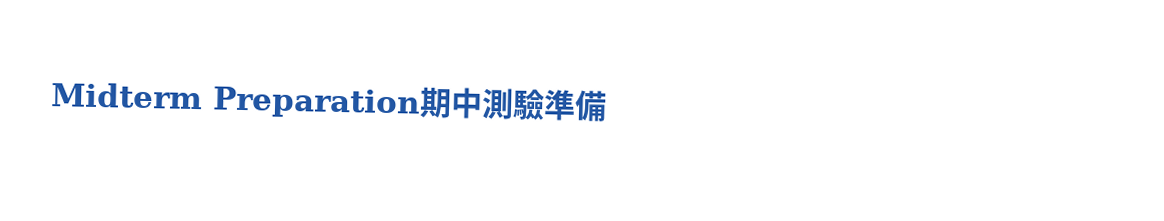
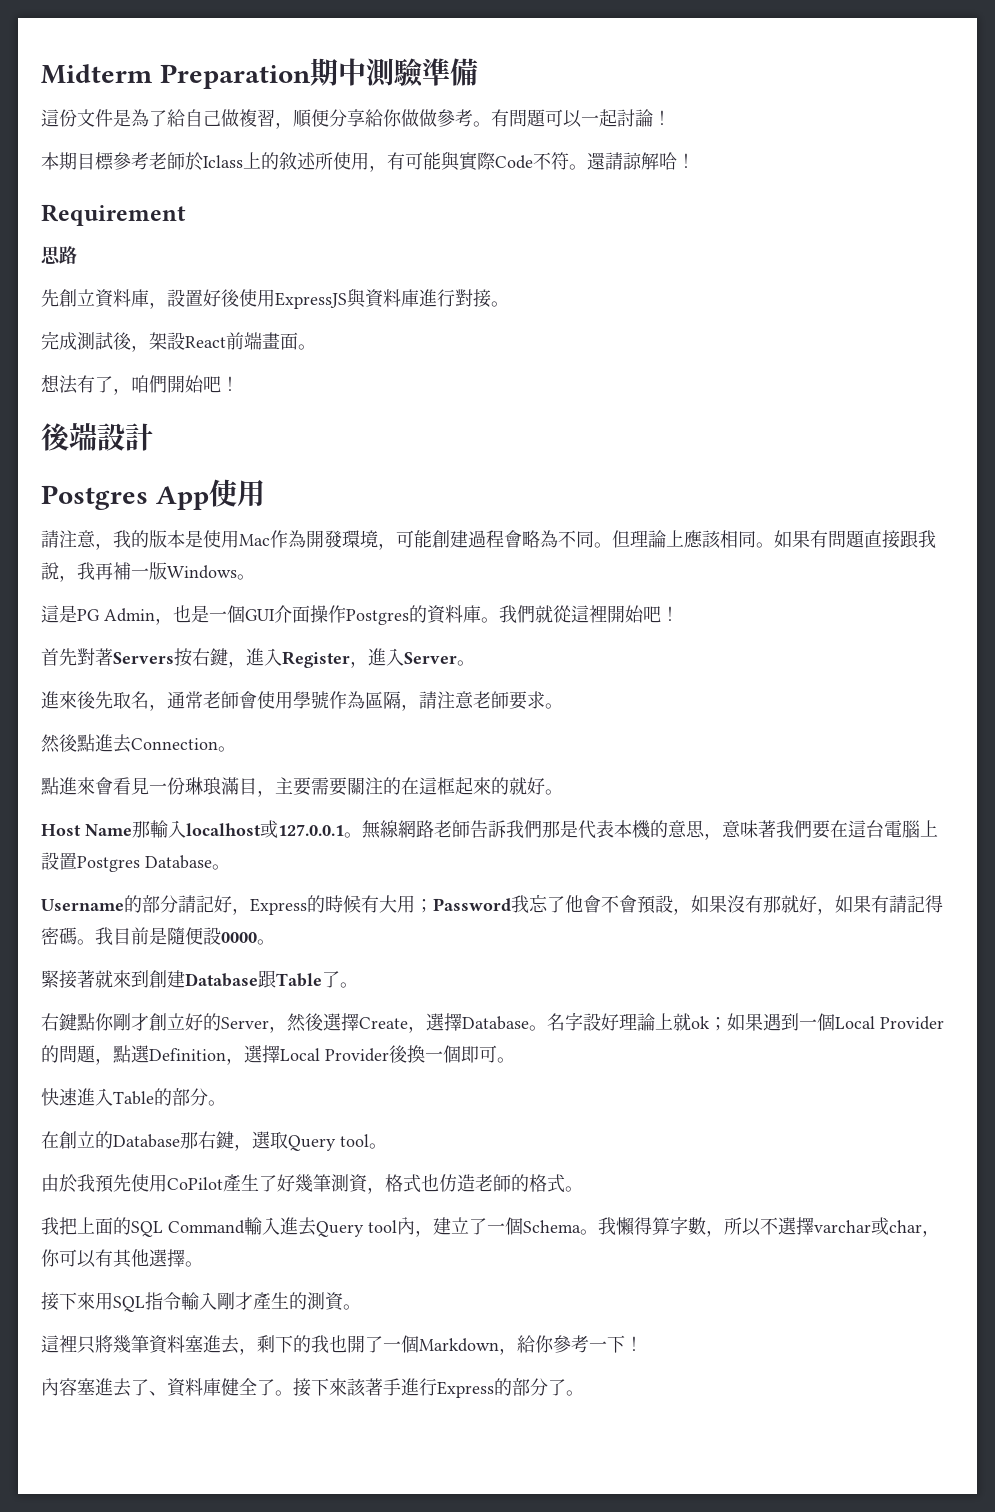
(607, 105) none -> [41,109,671,129] [41,151,695,172] [41,204,186,226] [41,246,77,265] [41,288,509,309] [41,331,316,352] [41,374,239,395] [41,423,153,451] [41,479,265,510] [41,530,936,550] [41,562,255,582] [41,605,679,625] [41,648,475,668] [41,691,563,711] [41,734,236,753] [41,777,563,797] [41,820,938,840] [41,852,230,872] [41,894,943,915] [41,927,275,945] [41,970,358,989] [41,1012,944,1033] [41,1045,515,1065] [41,1088,226,1106] [41,1131,387,1151] [41,1174,583,1194] [41,1216,940,1237] [41,1249,203,1268] [41,1292,361,1312] [41,1335,643,1355] [41,1378,584,1398] // 這份文件是為了給自己做複習，順便分享給你做做參考。有問題可以一起討論！ // 本期目標參考老師於Iclass上的敘述所使用，有可能與實際Code不符。還請諒解哈！ // Requirement // 思路 // 先創立資料庫，設置好後使用ExpressJS與資料庫進行對接。 // 完成測試後，架設React前端畫面。 // 想法有了，咱們開始吧！ // 後端設計 // Postgres App使用 // 請注意，我的版本是使用Mac作為開發環境，可能創建過程會略為不同。但理論上應該相同。如果有問題直接跟我說，我再補一版Windows。 // 這是PG Admin，也是一個GUI介面操作Postgres的資料庫。我們就從這裡開始吧！ // 首先對著Servers按右鍵，進入Register，進入Server。 // 進來後先取名，通常老師會使用學號作為區隔，請注意老師要求。 // 然後點進去Connection。 // 點進來會看見一份琳琅滿目，主要需要關注的在這框起來的就好。 // Host Name那輸入localhost或127.0.0.1。無線網路老師告訴我們那是代表本機的意思，意味著我們要在這台電腦上設置Postgres Database。 // Username的部分請記好，Express的時候有大用；Password我忘了他會不會預設，如果沒有那就好，如果有請記得密碼。我目前是隨便設0000。 // 緊接著就來到創建Database跟Table了。 // 右鍵點你剛才創立好的Server，然後選擇Create，選擇Database。名字設好理論上就ok；如果遇到一個Local Provider的問題，點選Definition，選擇Local Provider後換一個即可。 // 快速進入Table的部分。 // 在創立的Database那右鍵，選取Query tool。 // 由於我預先使用CoPilot產生了好幾筆測資，格式也仿造老師的格式。 // 我把上面的SQL Command輸入進去Query tool內，建立了一個Schema。我懶得算字數，所以不選擇varchar或char，你可以有其他選擇。 // 接下來用SQL指令輸入剛才產生的測資。 // 這裡只將幾筆資料塞進去，剩下的我也開了一個Markdown，給你參考一下！ // 內容塞進去了、資料庫健全了。接下來該著手進行Express的部分了。

